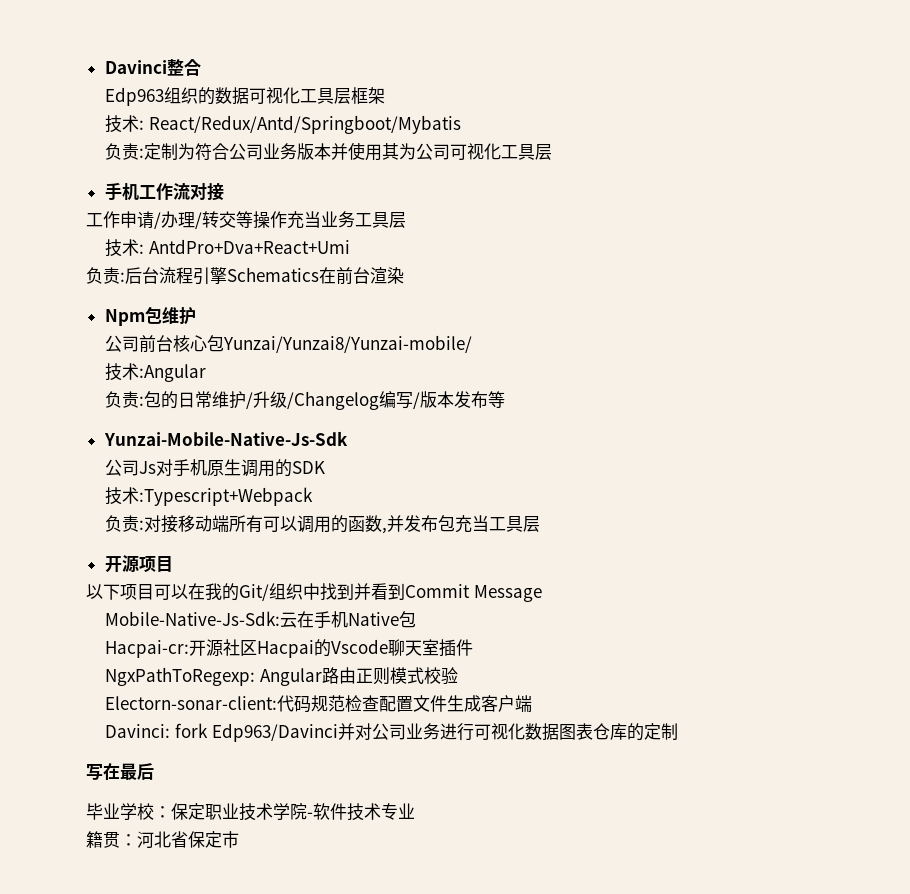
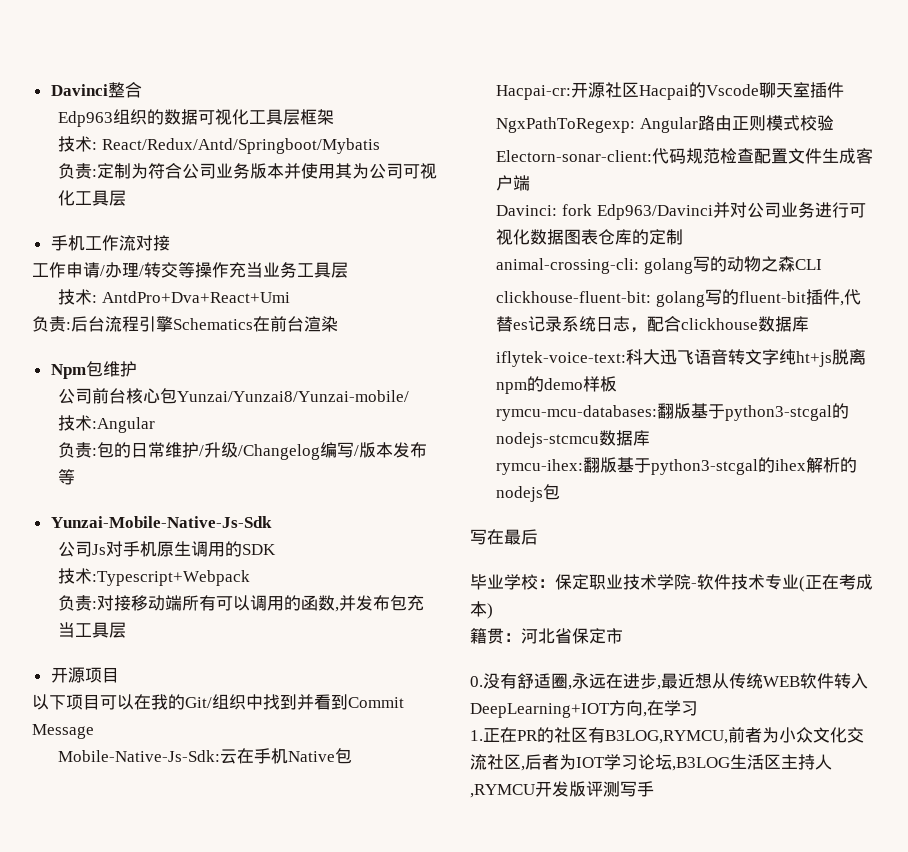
(678, 731) none -> [496,256,822,274] [496,289,861,307] [496,316,810,333] [496,349,867,367] [496,376,618,394] [496,403,850,421] [496,430,651,448] [496,457,858,475] [496,484,561,502] // animal-crossing-cli: golang写的动物之森CLI // clickhouse-fluent-bit: golang写的fluent-bit插件,代替es记录系统日志，配合clickhouse数据库 // iflytek-voice-text:科大迅飞语音转文字纯ht+js脱离npm的demo样板 // rymcu-mcu-databases:翻版基于python3-stcgal的nodejs-stcmcu数据库 // rymcu-ihex:翻版基于python3-stcgal的ihex解析的nodejs包
(415, 811) none -> [799,574,873,592] [470,601,493,619] (正在考成本)
(239, 839) none -> [470,673,868,690] [470,700,698,718] [470,727,864,744] [470,754,832,771] [470,781,654,798] // 0.没有舒适圈,永远在进步,最近想从传统WEB软件转入DeepLearning+IOT方向,在学习 // 1.正在PR的社区有B3LOG,RYMCU,前者为小众文化交流社区,后者为IOT学习论坛,B3LOG生活区主持人,RYMCU开发版评测写手

